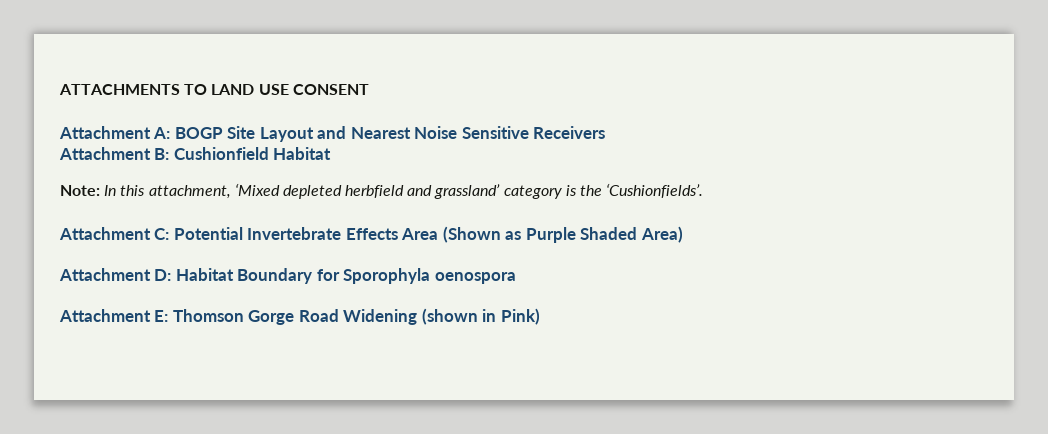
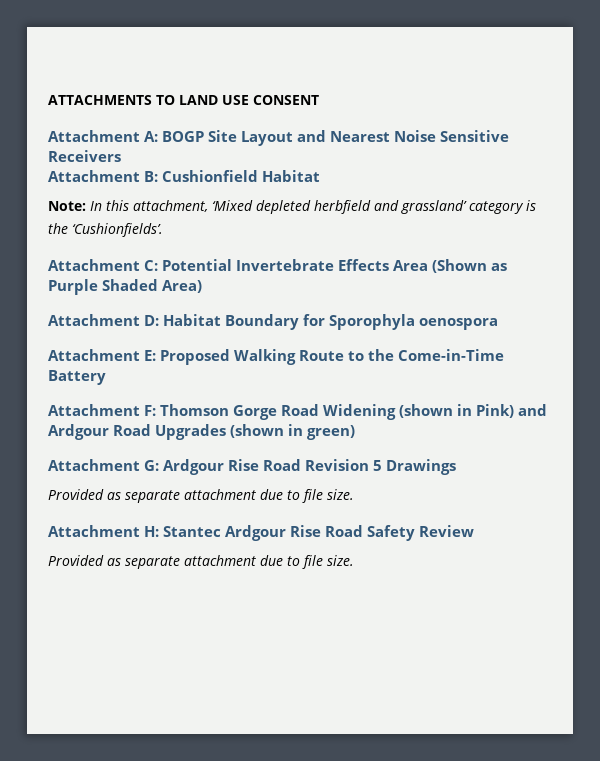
(169, 316) none -> [160,349,504,365] [48,370,106,385] [48,404,156,416] Proposed Walking Route to the Come-in-Time Battery // Attachment F:
(540, 316) none -> [518,404,547,416] [48,424,355,440] [48,459,456,475] [48,489,354,503] [48,525,474,541] [48,555,354,569] and Ardgour Road Upgrades (shown in green) // Attachment G: Ardgour Rise Road Revision 5 Drawings // Provided as separate attachment due to file size. // Attachment H: Stantec Ardgour Rise Road Safety Review // Provided as separate attachment due to file size.

